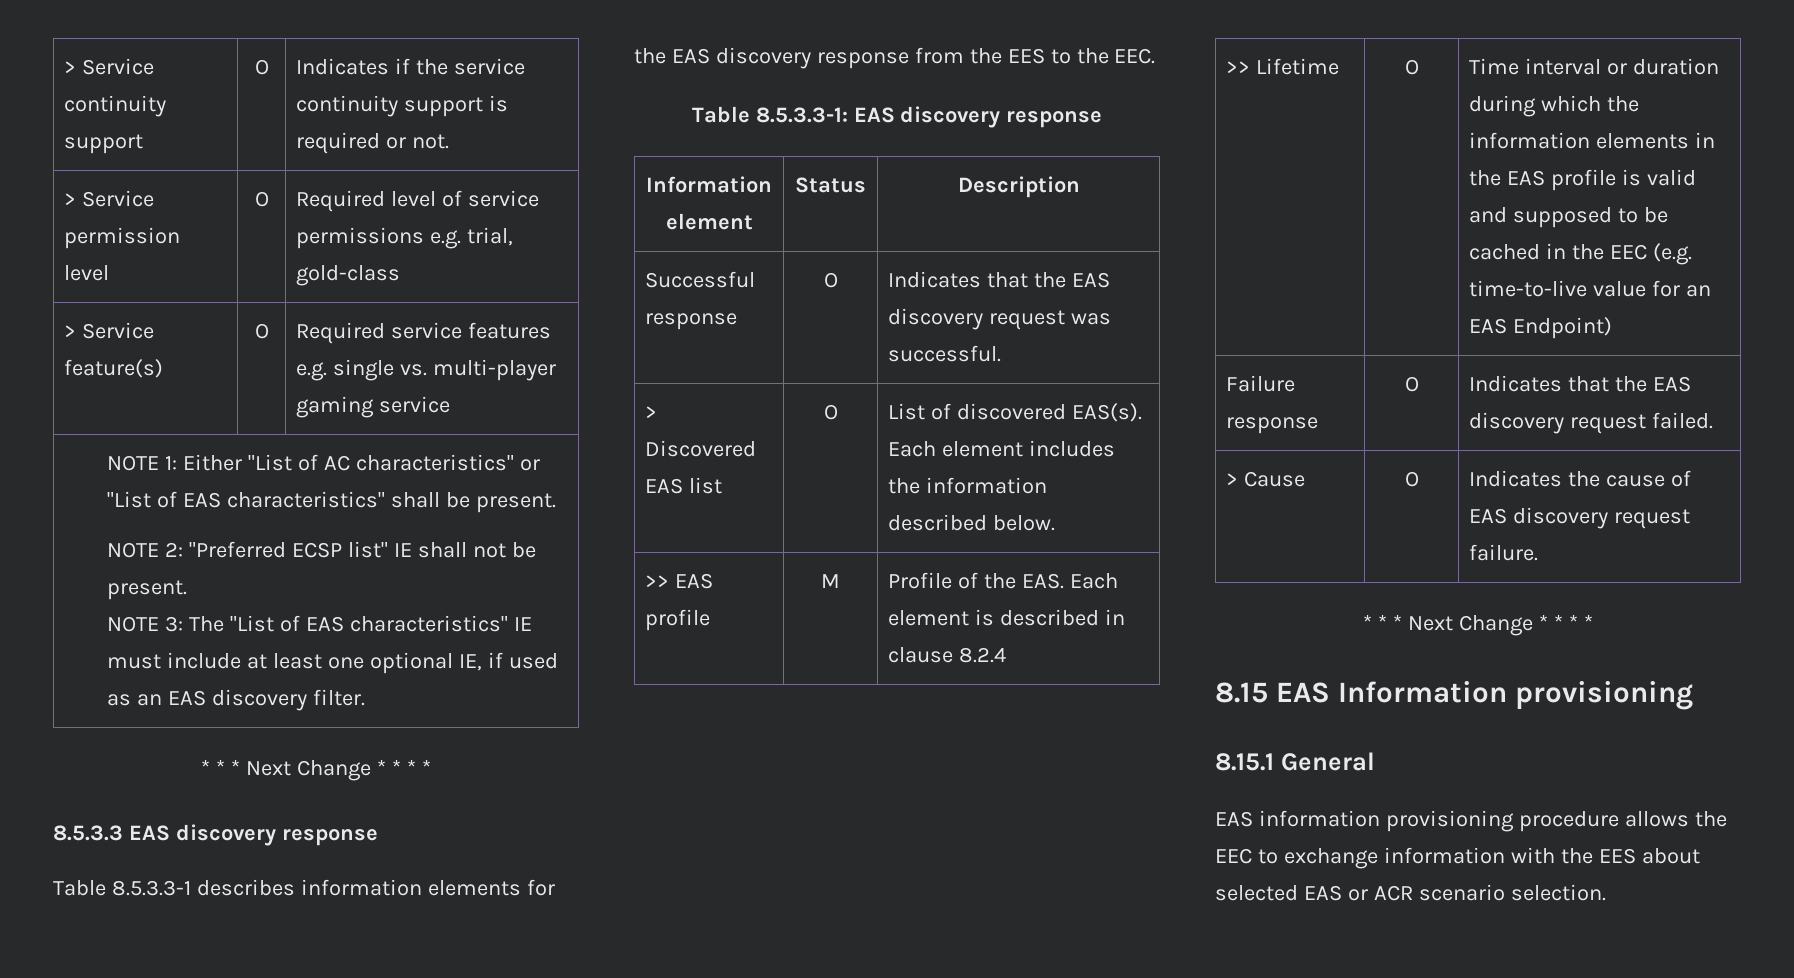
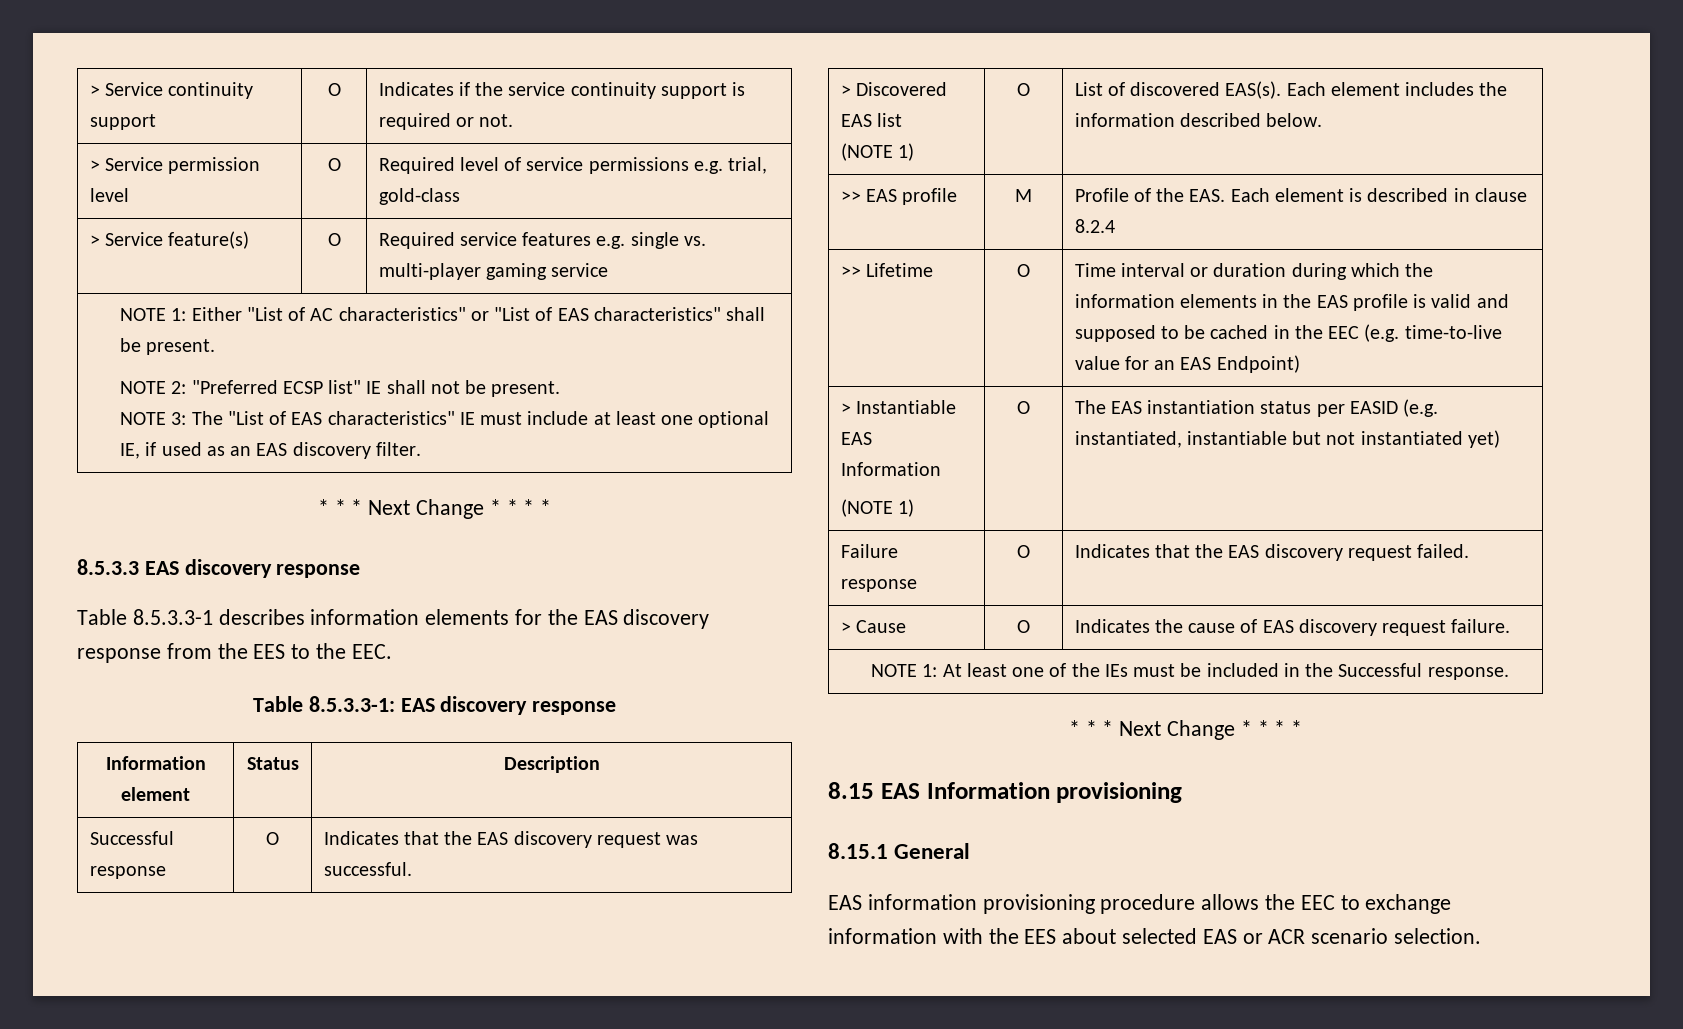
(722, 485) none -> [840,143,914,161] // (NOTE 1)
(1612, 328) none -> [840,400,956,414] [840,432,872,445] [840,462,941,476] [840,499,914,517] [1017,401,1030,414] [1074,399,1439,417] [1074,430,1500,448] // > Instantiable EAS Information // (NOTE 1) | O | The EAS instantiation status per EASID (e.g. instantiated, instantiable but not instantiated yet)
(1538, 552) none -> [870,663,1509,680] // NOTE 1: At least one of the IEs must be included in the Successful response.

